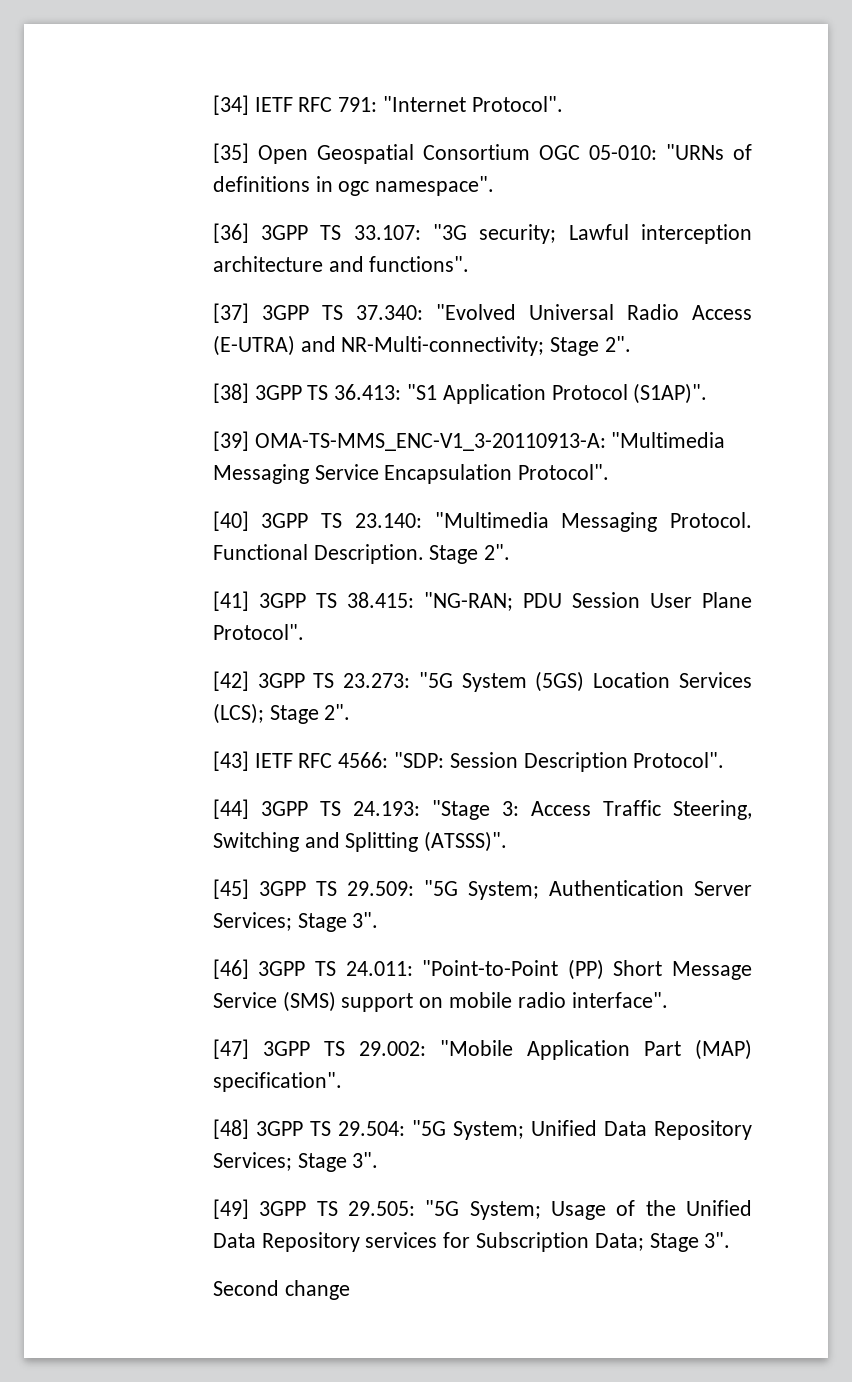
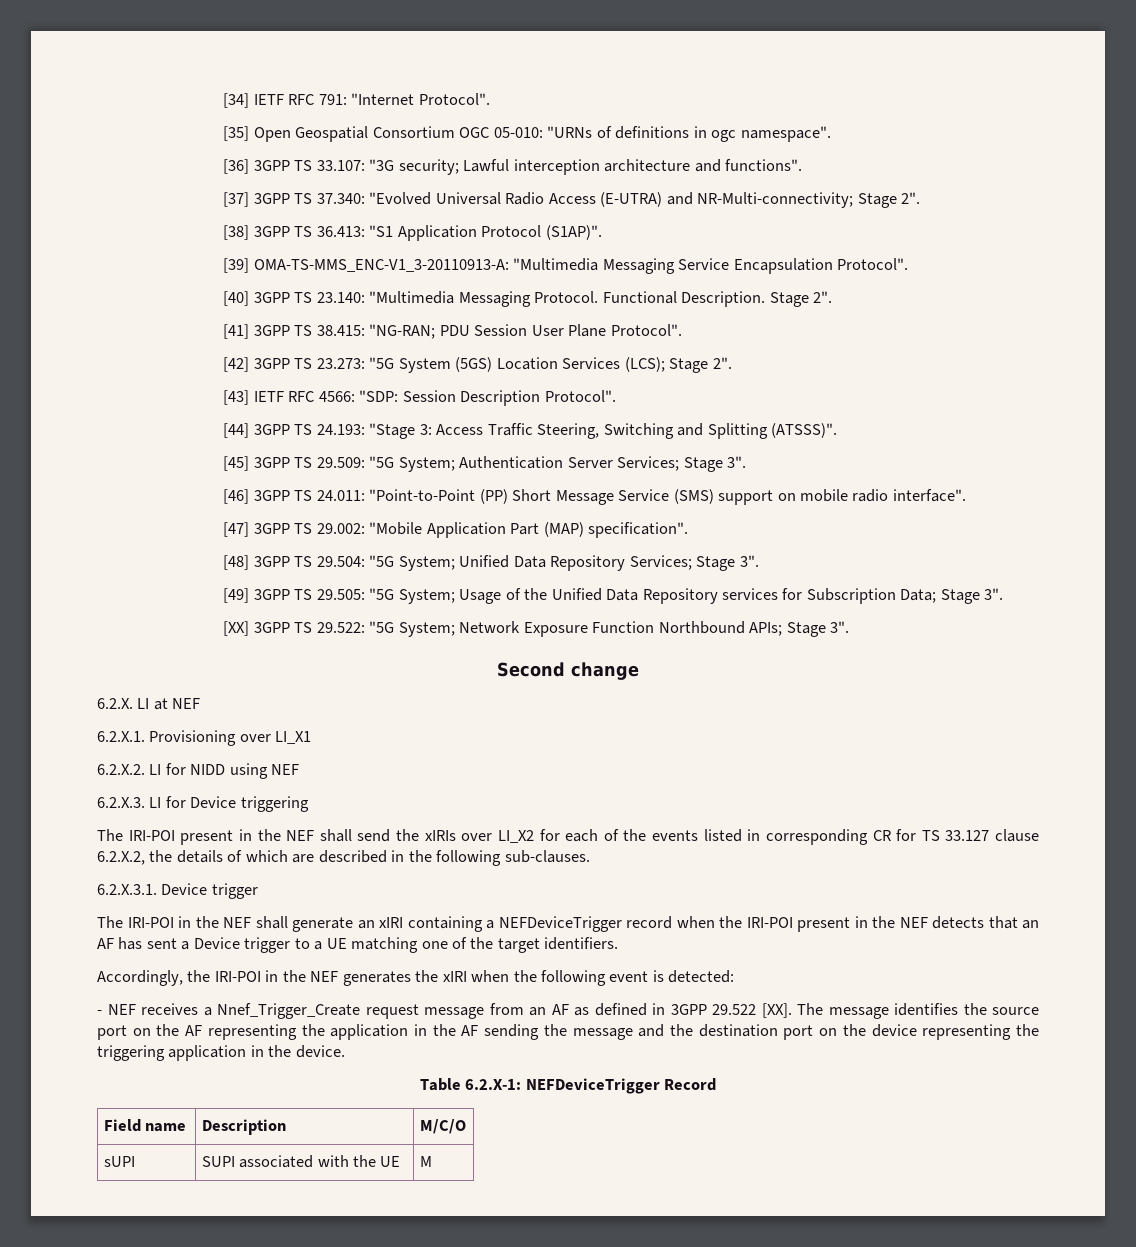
[212,1280,350,1300] Second change -> [223,621,849,637] [497,662,639,680] [97,698,201,710] [97,730,312,746] [97,763,300,779] [97,796,309,812] [97,829,1039,845] [97,850,590,866] [97,883,258,899] [97,916,1039,932] [97,937,619,953] [97,970,735,986] [97,1003,1039,1019] [97,1024,1039,1040] [97,1045,345,1061] [419,1078,717,1094] [103,1119,187,1132] [201,1119,286,1135] [419,1119,466,1134] [103,1156,135,1167] [201,1155,401,1168] [419,1156,432,1167] [XX] 3GPP TS 29.522: "5G System; Network Exposure Function Northbound APIs; Stage 3". // Second change // 6.2.X. LI at NEF // 6.2.X.1. Provisioning over LI_X1 // 6.2.X.2. LI for NIDD using NEF // 6.2.X.3. LI for Device triggering // The IRI-POI present in the NEF shall send the xIRIs over LI_X2 for each of the events listed in corresponding CR for TS 33.127 clause 6.2.X.2, the details of which are described in the following sub-clauses. // 6.2.X.3.1. Device trigger // The IRI-POI in the NEF shall generate an xIRI containing a NEFDeviceTrigger record when the IRI-POI present in the NEF detects that an AF has sent a Device trigger to a UE matching one of the target identifiers. // Accordingly, the IRI-POI in the NEF generates the xIRI when the following event is detected: // - NEF receives a Nnef_Trigger_Create request message from an AF as defined in 3GPP 29.522 [XX]. The message identifies the source port on the AF representing the application in the AF sending the message and the destination port on the device representing the triggering application in the device. // Table 6.2.X-1: NEFDeviceTrigger Record // Field name | Description | M/C/O // sUPI | SUPI associated with the UE | M

